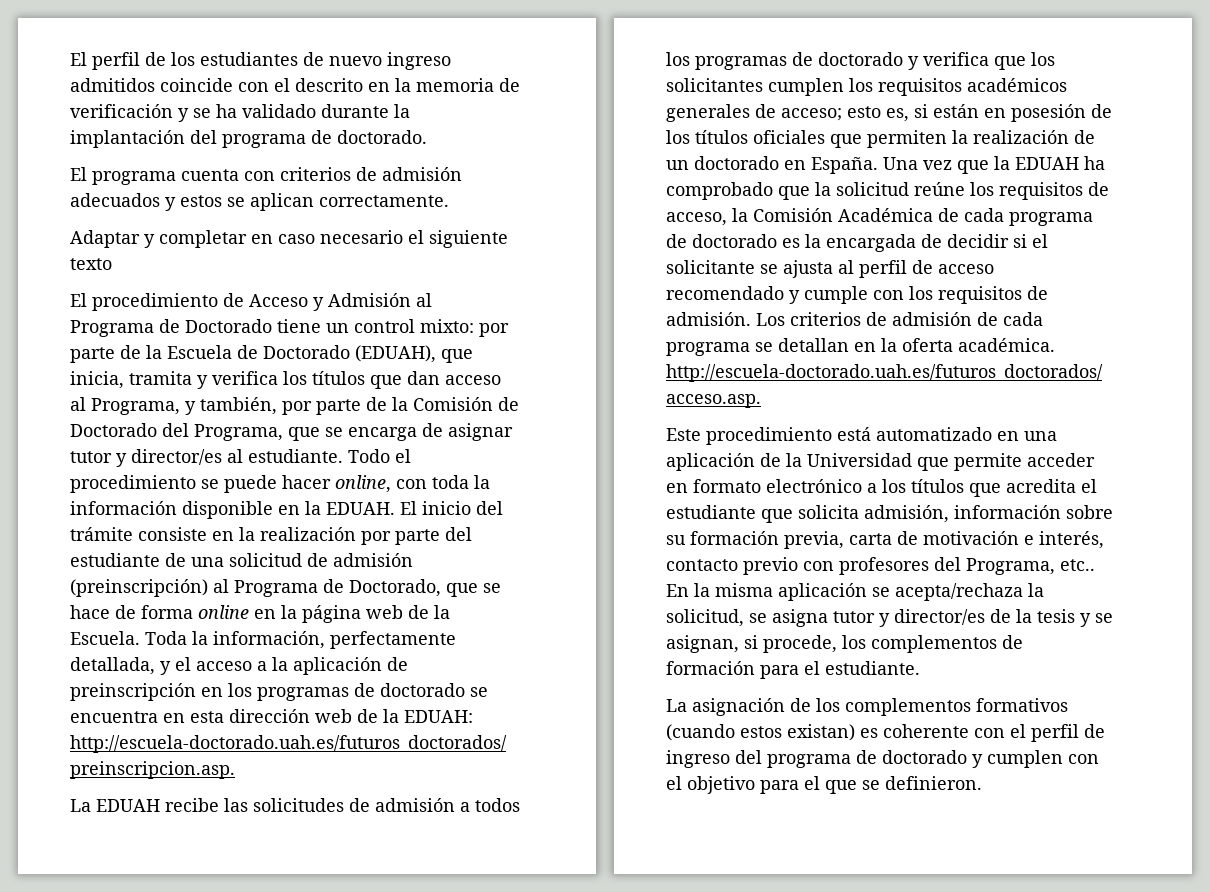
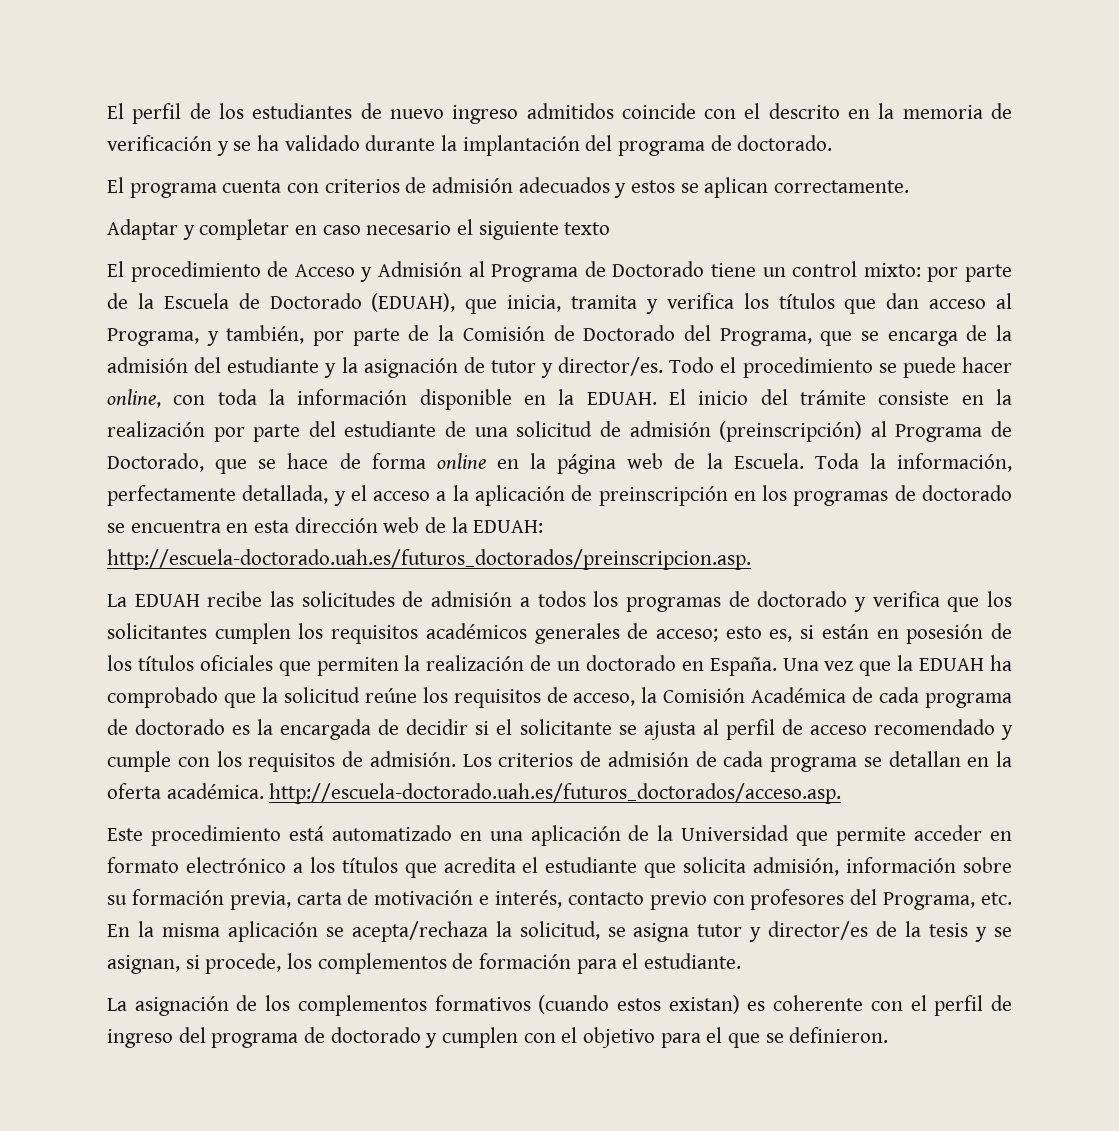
[448,423,513,441] [70,449,343,467] asignar tutor y director/es al estudiante. -> [996,325,1012,341] [107,357,664,378] la admisión del estudiante y la asignación de tutor y director/es.
[1060,559,1095,571] etc.. -> [981,892,1013,905] etc.

